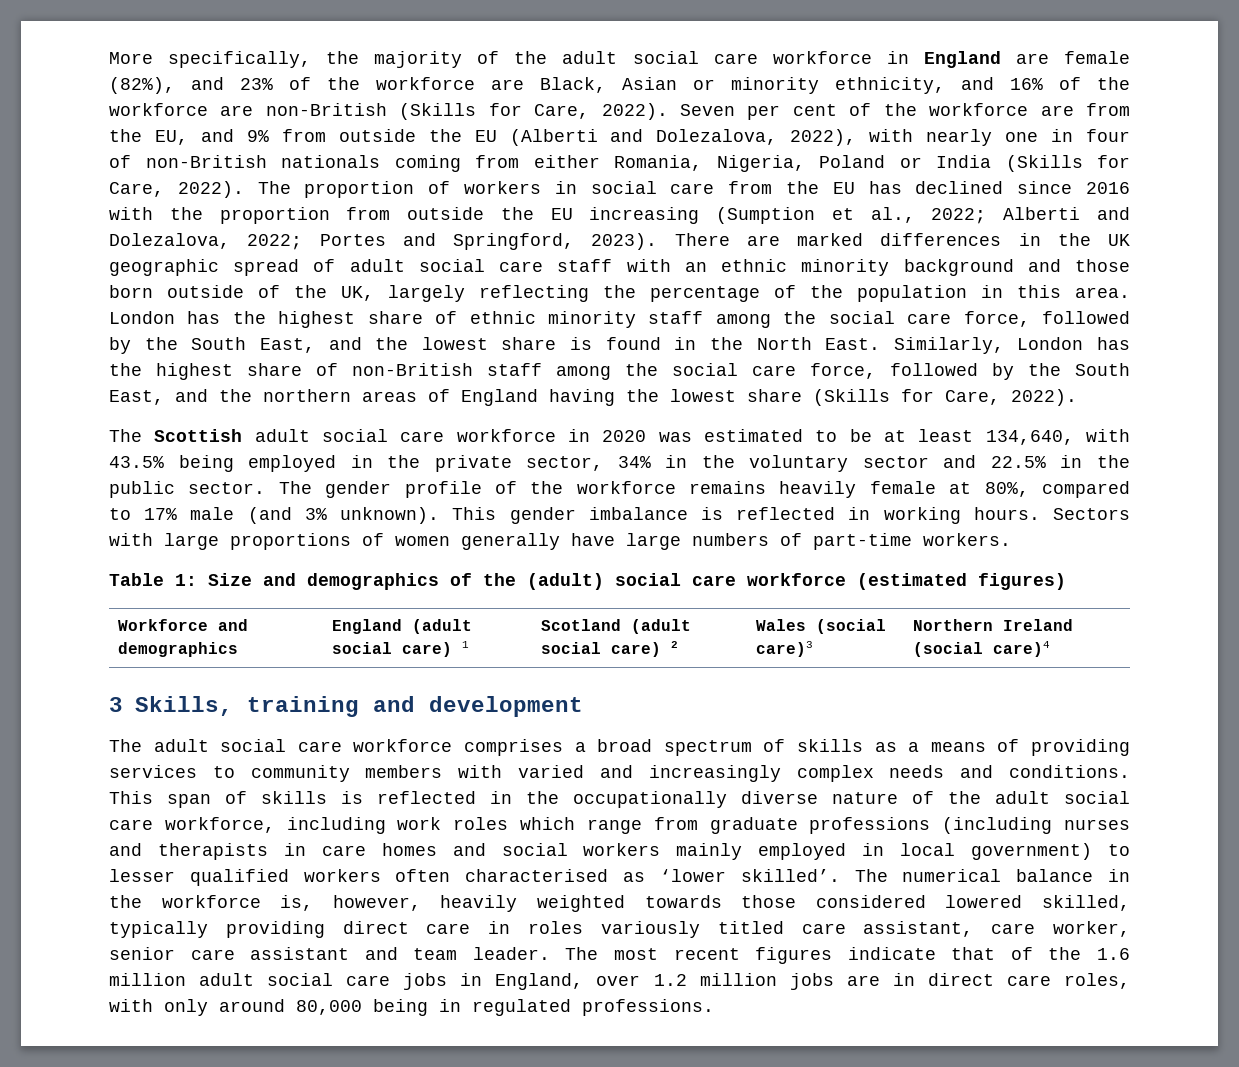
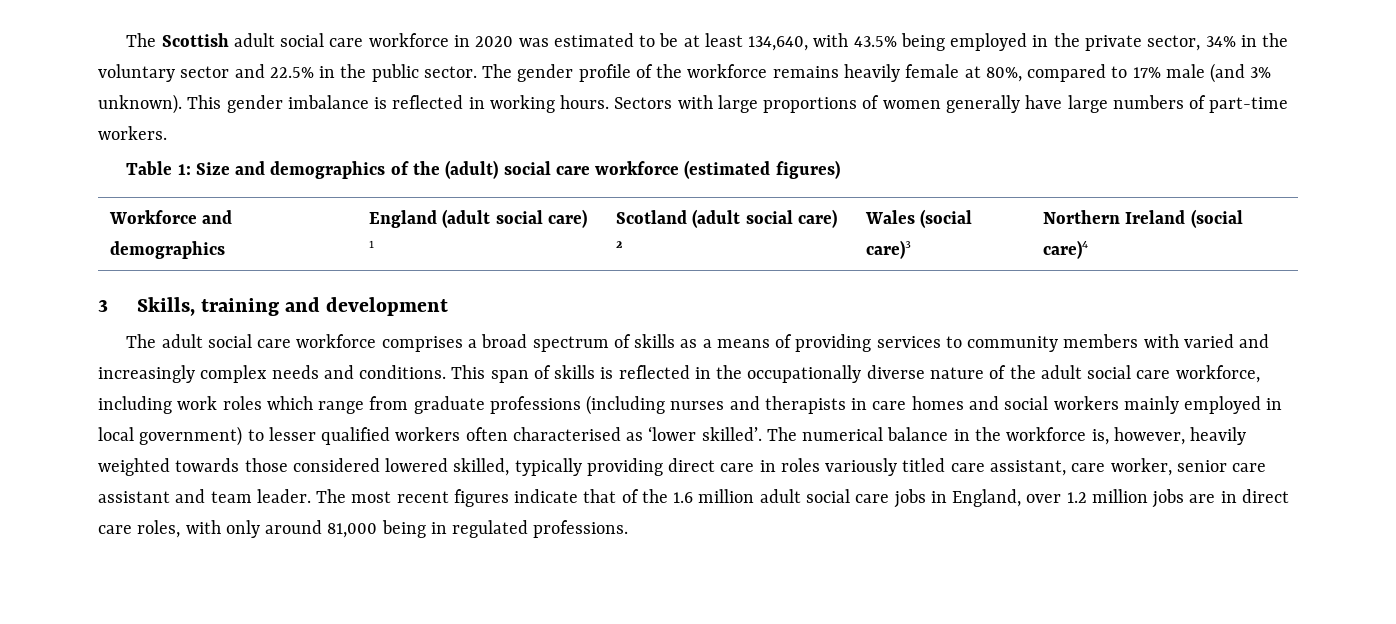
[109,51,1130,68] [109,77,1130,94] [109,103,1131,120] [109,129,1130,146] [109,155,1130,172] [109,181,1130,198] [109,207,1130,224] [109,233,1130,250] [109,259,1131,276] [109,285,1130,302] [109,311,1130,328] [109,337,1130,354] [109,363,1130,380] [109,389,1077,406] More specifically, the majority of the adult social care workforce in England are female (82%), and 23% of the workforce are Black, Asian or minority ethnicity, and 16% of the workforce are non-British (Skills for Care, 2022). Seven per cent of the workforce are from the EU, and 9% from outside the EU (Alberti and Dolezalova, 2022), with nearly one in four of non-British nationals coming from either Romania, Nigeria, Poland or India (Skills for Care, 2022). The proportion of workers in social care from the EU has declined since 2016 with the proportion from outside the EU increasing (Sumption et al., 2022; Alberti and Dolezalova, 2022; Portes and Springford, 2023). There are marked differences in the UK geographic spread of adult social care staff with an ethnic minority background and those born outside of the UK, largely reflecting the percentage of the population in this area. London has the highest share of ethnic minority staff among the social care force, followed by the South East, and the lowest share is found in the North East. Similarly, London has the highest share of non-British staff among the social care force, followed by the South East, and the northern areas of England having the lowest share (Skills for Care, 2022). // -> (126, 40) none
[296,1000,362,1015] 80,000 -> [327,523,378,538] 81,000

